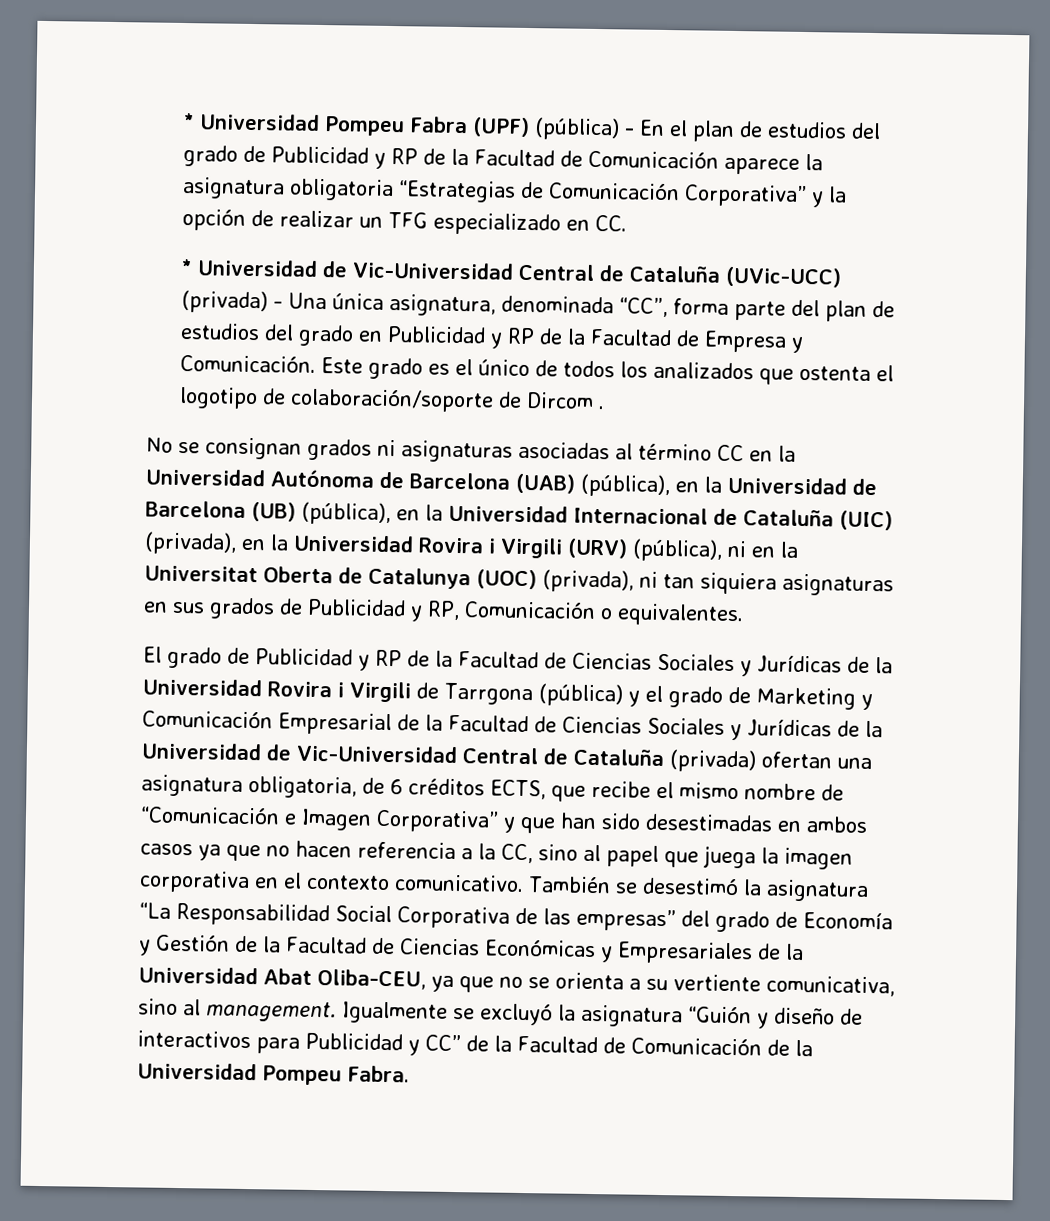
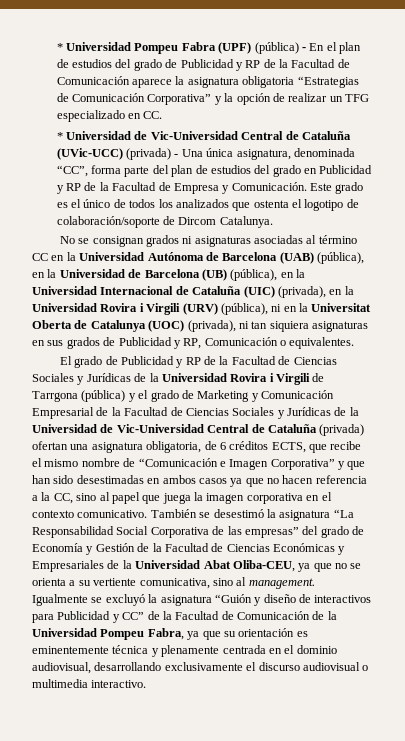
[598,406,605,410] . -> [219,216,273,228] Catalunya.
[347,1065,410,1083] Fabra. -> [147,628,308,640] [32,645,337,657] [32,662,369,674] [32,679,147,688] Fabra, ya que su orientación es eminentemente técnica y plenamente centrada en el dominio audiovisual, desarrollando exclusivamente el discurso audiovisual o multimedia interactivo.

